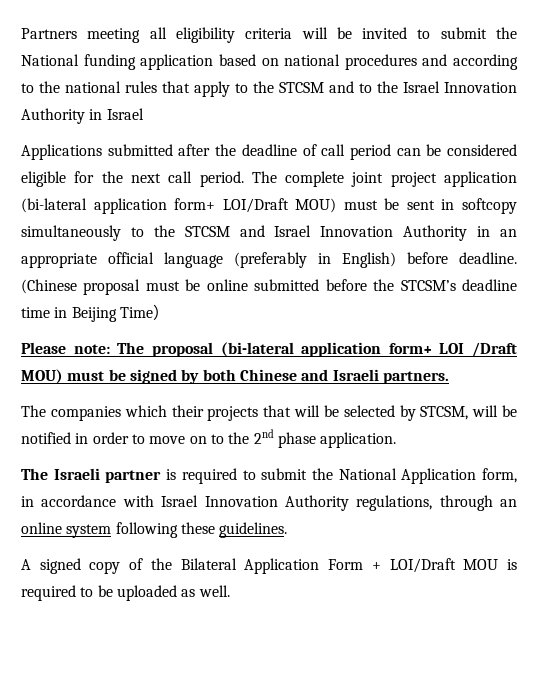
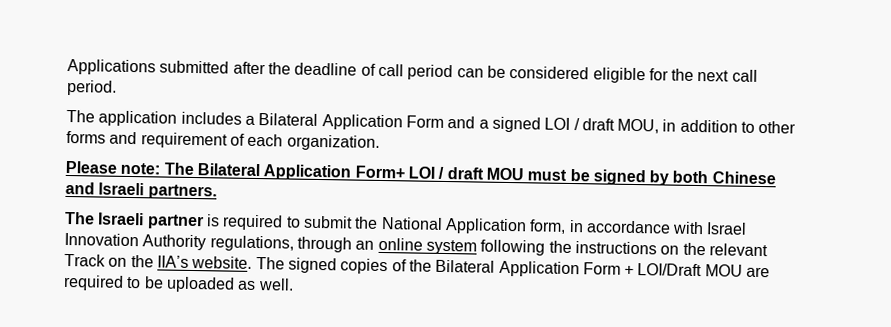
[21,27,518,43] [21,54,518,70] [21,81,517,97] [21,108,144,124] Partners meeting all eligibility criteria will be invited to submit the National funding application based on national procedures and according to the national rules that apply to the STCSM and to the Israel Innovation Authority in Israel // -> (67, 67) none
[251,171,517,187] [21,198,517,214] [21,225,518,241] [21,252,517,268] [21,279,518,295] [21,304,169,322] [21,342,517,357] [21,369,63,384] The complete joint project application (bi-lateral application form+ LOI/Draft MOU) must be sent in softcopy simultaneously to the STCSM and Israel Innovation Authority in an appropriate official language (preferably in English) before deadline. (Chinese proposal must be online submitted before the STCSM’s deadline time in Beijing Time） // Please note: The proposal (bi-lateral application form+ LOI /Draft MOU) -> [66,109,797,134] [66,130,380,151] [65,160,524,181] // The application includes a Bilateral Application Form and a signed LOI / draft MOU, in addition to other forms and requirement of each organization. // Please note: The Bilateral Application Form+ LOI / draft MOU
[21,405,517,421] [21,429,397,448] // The companies which their projects that will be selected by STCSM, will be notified in order to move on to the 2nd phase application. -> (217, 192) none
[180,522,288,538] [21,558,121,574] these guidelines. // A signed copy -> [548,240,768,257] [64,253,389,275] the instructions on the relevant Track on the IIA’s website. The signed copies
[507,559,518,570] is -> [746,266,771,278] are

